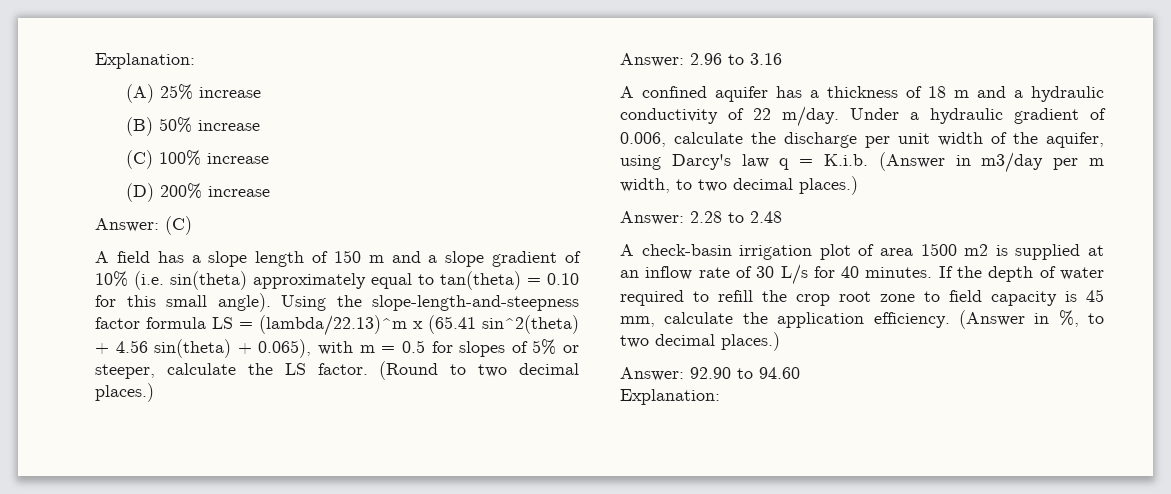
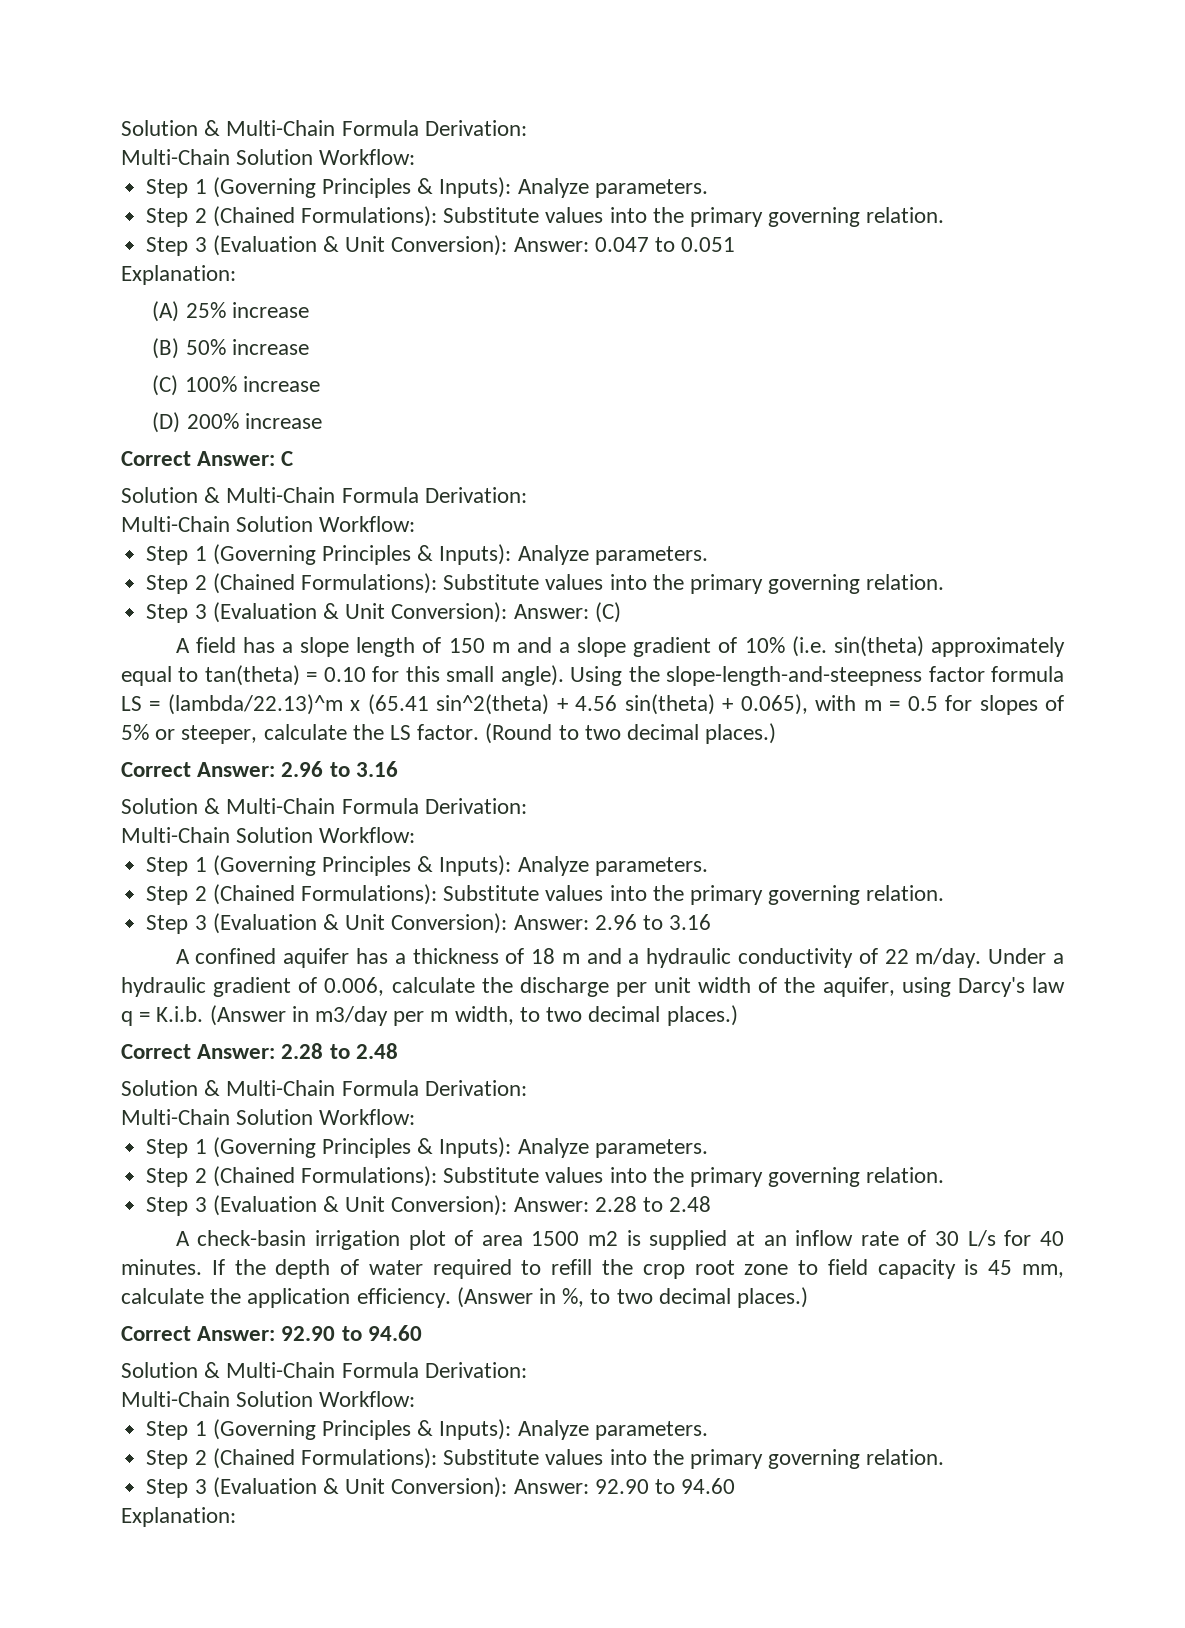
(95, 61) none -> [121,120,527,136] [121,149,416,165] [146,177,708,198] [146,206,945,227] [146,235,736,256] Solution & Multi-Chain Formula Derivation: // Multi-Chain Solution Workflow: // Step 1 (Governing Principles & Inputs): Analyze parameters. // Step 2 (Chained Formulations): Substitute values into the primary governing relation. // Step 3 (Evaluation & Unit Conversion): Answer: 0.047 to 0.051 //
(270, 191) none -> [121,451,294,466] [121,487,527,503] [121,516,416,532] [146,544,708,565] [146,573,945,594] [146,602,508,623] Correct Answer: C // Solution & Multi-Chain Formula Derivation: // Multi-Chain Solution Workflow: // Step 1 (Governing Principles & Inputs): Analyze parameters. // Step 2 (Chained Formulations): Substitute values into the primary governing relation. // Step 3 (Evaluation & Unit Conversion):
(154, 392) none -> [121,761,398,777] [121,798,527,814] [121,827,416,843] [146,855,708,876] [146,884,945,905] [146,913,508,934] Correct Answer: 2.96 to 3.16 // Solution & Multi-Chain Formula Derivation: // Multi-Chain Solution Workflow: // Step 1 (Governing Principles & Inputs): Analyze parameters. // Step 2 (Chained Formulations): Substitute values into the primary governing relation. // Step 3 (Evaluation & Unit Conversion):
(858, 185) none -> [121,1043,398,1059] [121,1080,527,1096] [121,1109,416,1125] [146,1137,708,1158] [146,1166,945,1187] [146,1195,508,1216] Correct Answer: 2.28 to 2.48 // Solution & Multi-Chain Formula Derivation: // Multi-Chain Solution Workflow: // Step 1 (Governing Principles & Inputs): Analyze parameters. // Step 2 (Chained Formulations): Substitute values into the primary governing relation. // Step 3 (Evaluation & Unit Conversion):
(780, 341) none -> [121,1325,422,1341] [121,1362,527,1378] [121,1391,416,1407] [146,1419,708,1440] [146,1448,945,1469] [146,1477,508,1498] Correct Answer: 92.90 to 94.60 // Solution & Multi-Chain Formula Derivation: // Multi-Chain Solution Workflow: // Step 1 (Governing Principles & Inputs): Analyze parameters. // Step 2 (Chained Formulations): Substitute values into the primary governing relation. // Step 3 (Evaluation & Unit Conversion):

